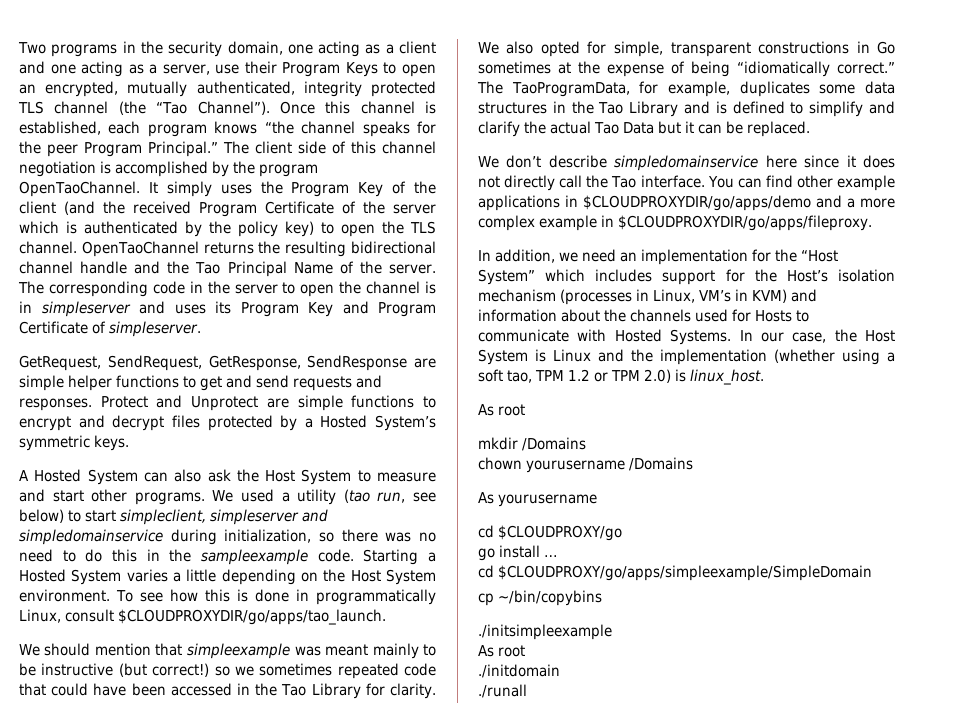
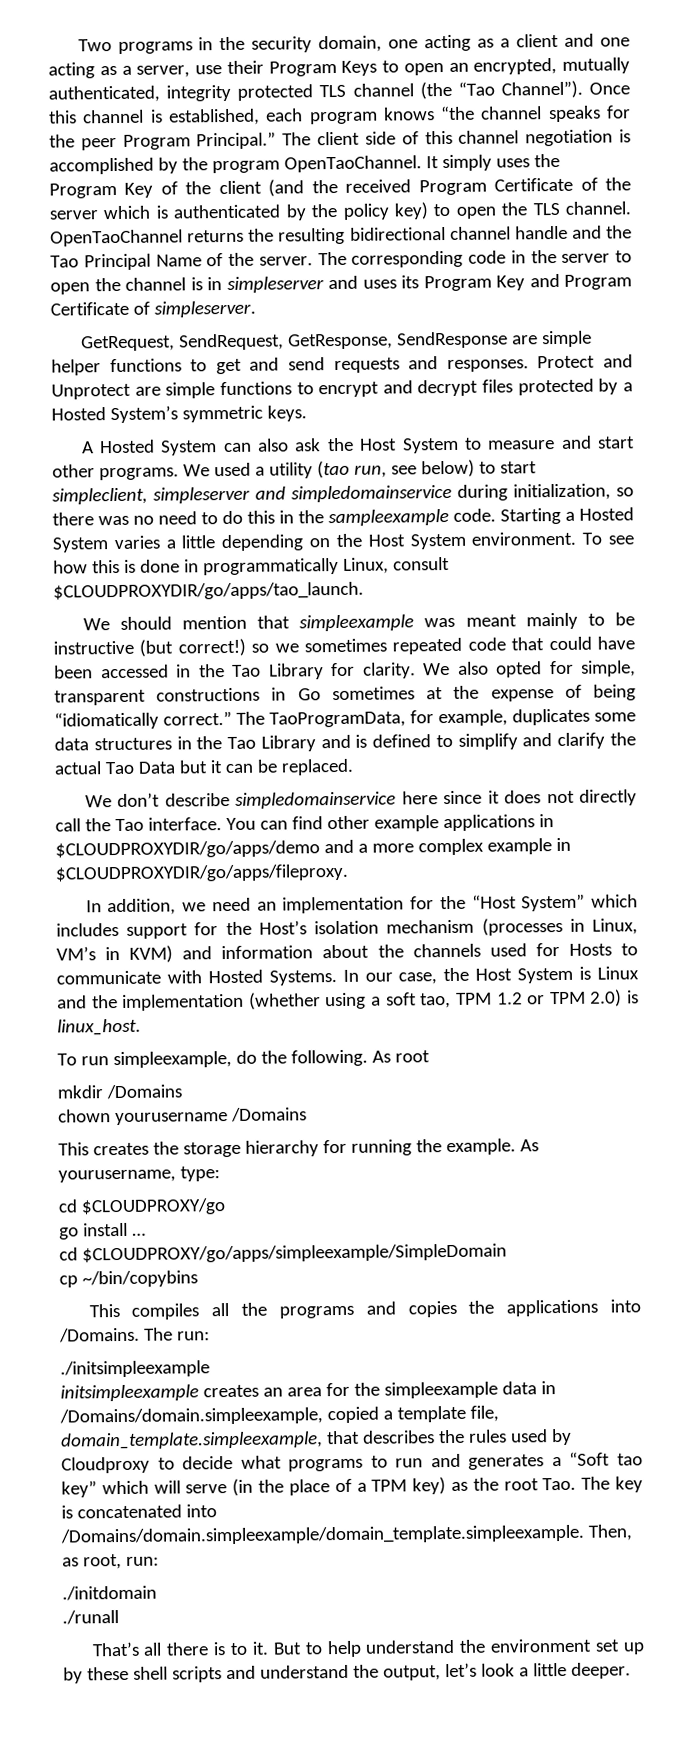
(765, 377) none -> [57,1049,368,1069] To run simpleexample, do the following.
[478,492,598,507] As yourusername -> [58,1138,539,1158] [58,1166,220,1183] This creates the storage hierarchy for running the example. As yourusername, type:
[478,624,612,640] [478,645,526,657] [478,664,560,678] [478,684,527,698] ./initsimpleexample // As root // ./initdomain // ./runall -> [88,1299,641,1320] [59,1327,210,1343] [60,1360,210,1378] [60,1381,556,1402] [59,1405,499,1426] [61,1428,572,1450] [61,1451,643,1474] [61,1476,643,1498] [61,1504,217,1519] [60,1524,633,1546] [62,1554,159,1570] [62,1585,157,1601] [62,1610,119,1625] [91,1638,645,1658] [63,1662,631,1684] This compiles all the programs and copies the applications into /Domains. The run: // ./initsimpleexample // initsimpleexample creates an area for the simpleexample data in /Domains/domain.simpleexample, copied a template file, domain_template.simpleexample, that describes the rules used by Cloudproxy to decide what programs to run and generates a “Soft tao key” which will serve (in the place of a TPM key) as the root Tao. The key is concatenated into /Domains/domain.simpleexample/domain_template.simpleexample. Then, as root, run: // ./initdomain // ./runall // That’s all there is to it. But to help understand the environment set up by these shell scripts and understand the output, let’s look a little deeper.

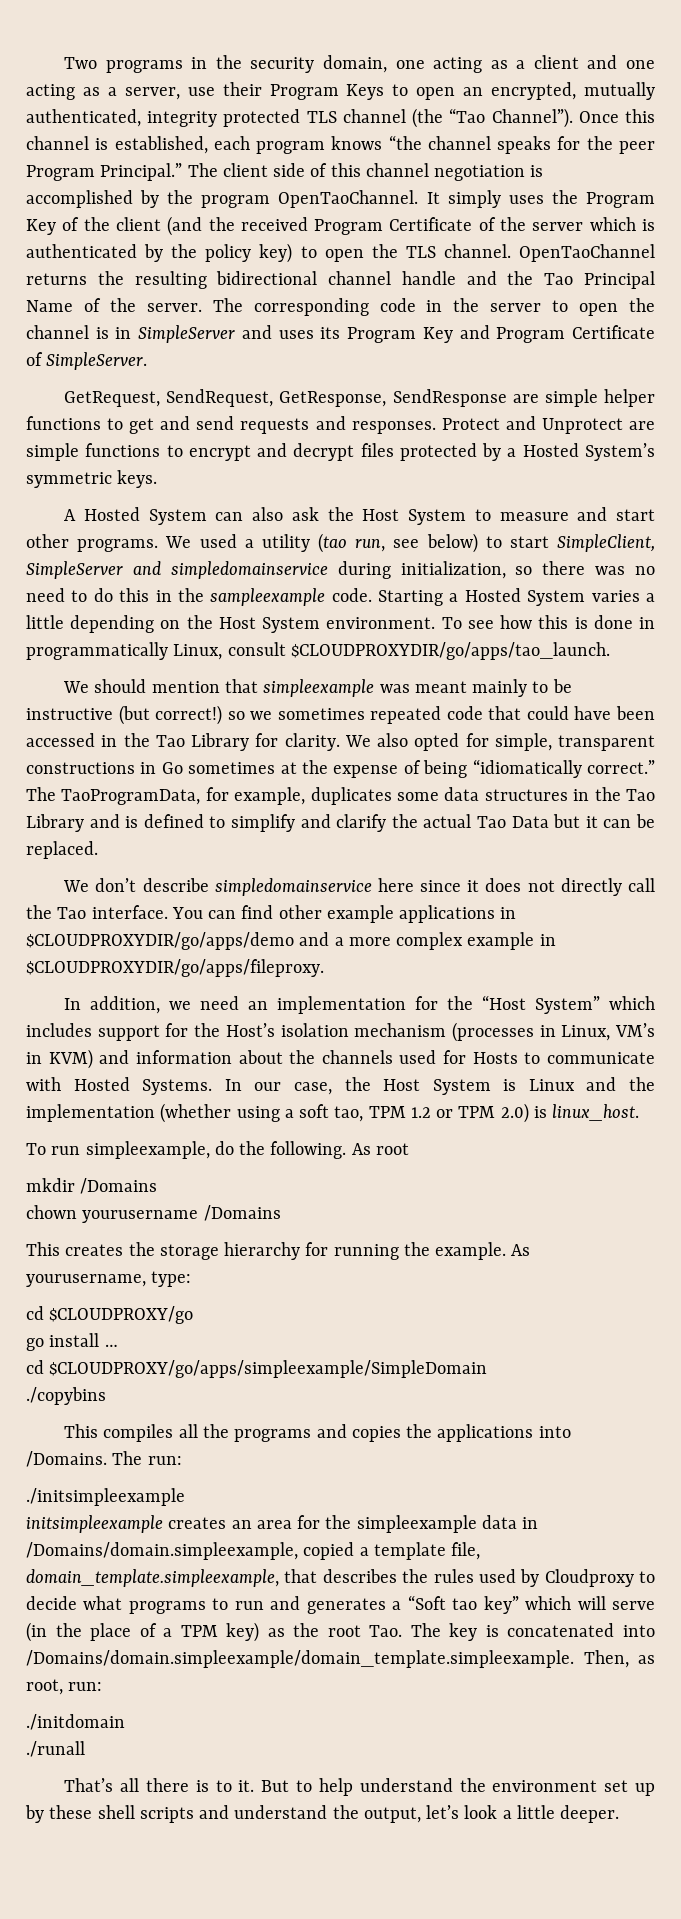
[226,276,324,293] simpleserver -> [138,325,236,343] SimpleServer
[153,300,256,318] simpleserver. -> [46,352,148,370] SimpleServer.
[52,486,250,505] simpleclient, simpleserver -> [557,534,655,552] [26,561,123,579] SimpleClient, SimpleServer
[59,1270,198,1288] cp ~/bin/copybins -> [26,1387,106,1405] ./copybins

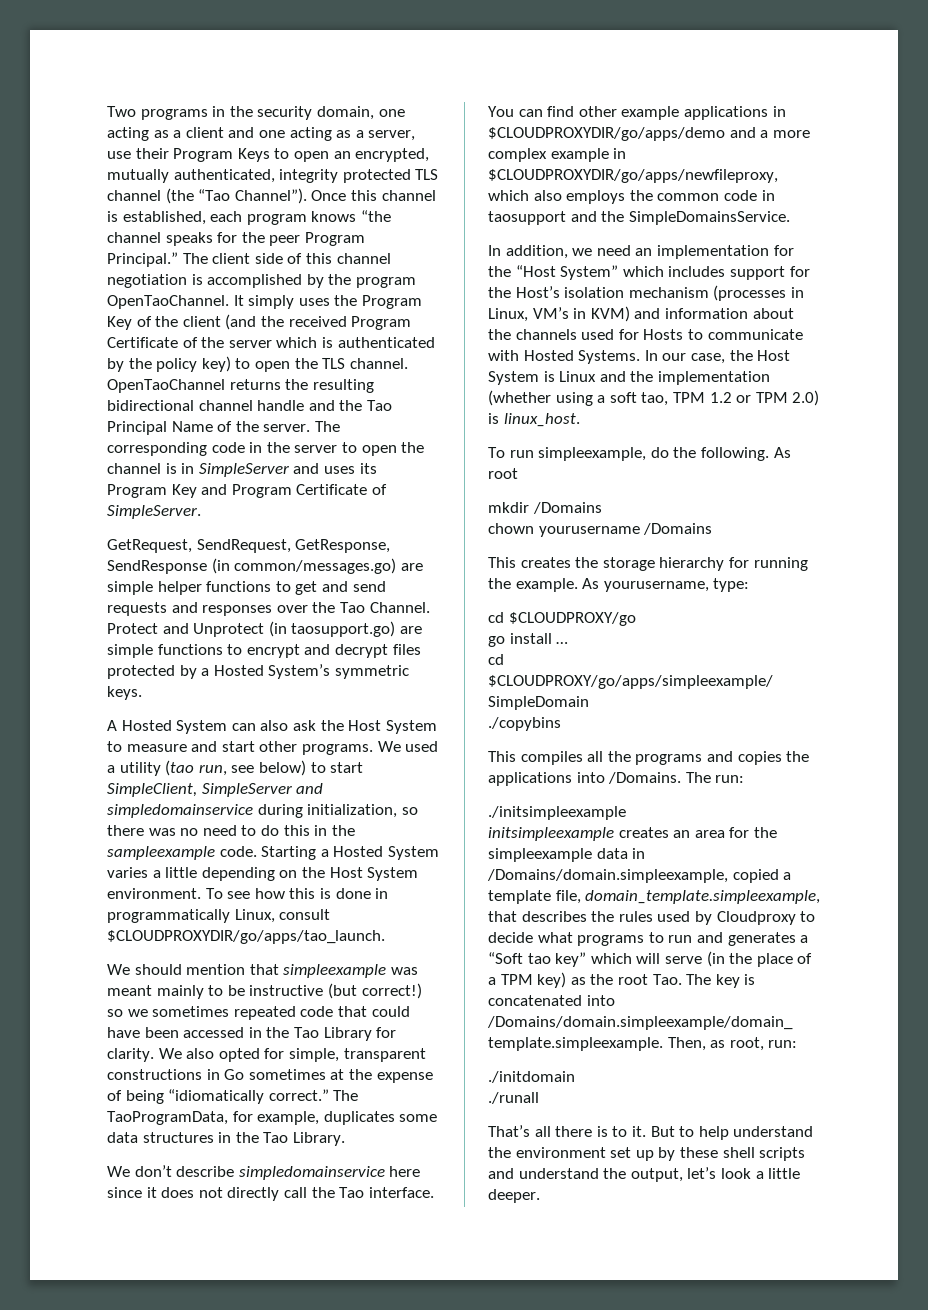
(507, 398) none -> [211,558,397,574] (in common/messages.go)
[351,421,436,434] responses. -> [202,602,430,616] responses over the Tao Channel.
(623, 426) none -> [268,621,396,637] (in taosupport.go)
[26,814,656,832] [26,841,98,859] Library and is defined to simplify and clarify the actual Tao Data but it can be replaced. -> [292,1132,345,1146] Library.
[26,959,324,977] $CLOUDPROXYDIR/go/apps/fileproxy. -> [488,169,778,183] [488,190,775,204] [488,211,790,225] $CLOUDPROXYDIR/go/apps/newfileproxy, which also employs the common code in taosupport and the SimpleDomainsService.

